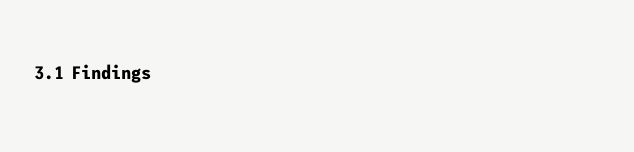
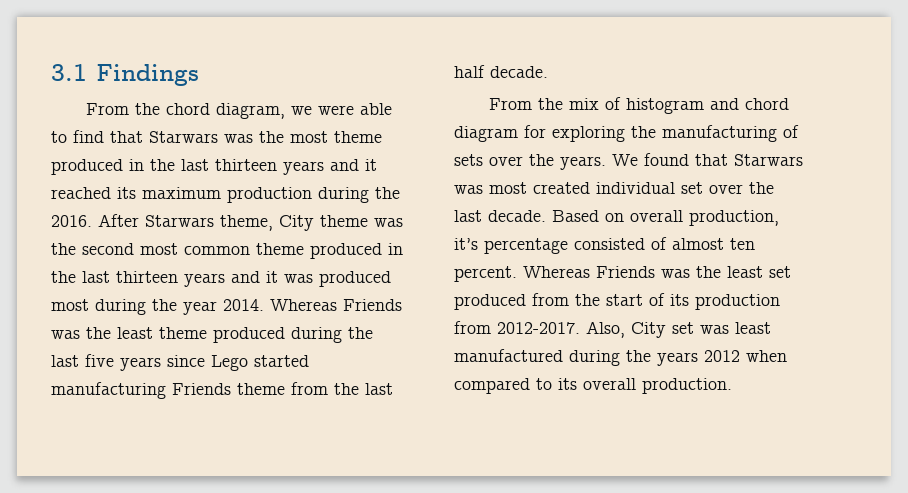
(152, 73) none -> [86,103,393,119] [51,130,382,143] [51,159,377,175] [51,187,400,203] [51,214,403,231] [51,243,403,259] [51,271,391,287] [51,299,402,315] [51,327,373,343] [51,354,309,371] [51,382,393,399] [454,65,548,78] [489,97,790,114] [454,125,799,142] [454,153,803,170] [454,182,774,194] [454,210,779,226] [454,237,755,254] [454,266,791,282] [454,293,780,310] [454,321,771,338] [454,349,787,366] [454,378,732,394] // From the chord diagram, we were able to find that Starwars was the most theme produced in the last thirteen years and it reached its maximum production during the 2016. After Starwars theme, City theme was the second most common theme produced in the last thirteen years and it was produced most during the year 2014. Whereas Friends was the least theme produced during the last five years since Lego started manufacturing Friends theme from the last half decade. // From the mix of histogram and chord diagram for exploring the manufacturing of sets over the years. We found that Starwars was most created individual set over the last decade. Based on overall production, it’s percentage consisted of almost ten percent. Whereas Friends was the least set produced from the start of its production from 2012-2017. Also, City set was least manufactured during the years 2012 when compared to its overall production.

